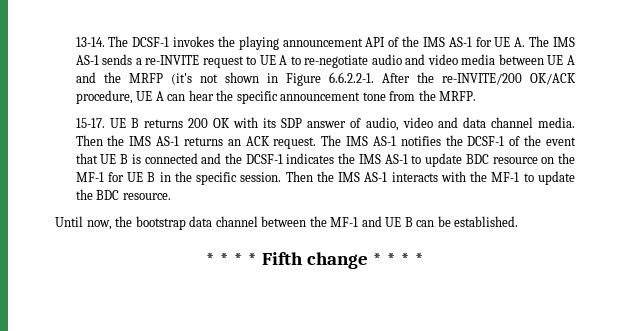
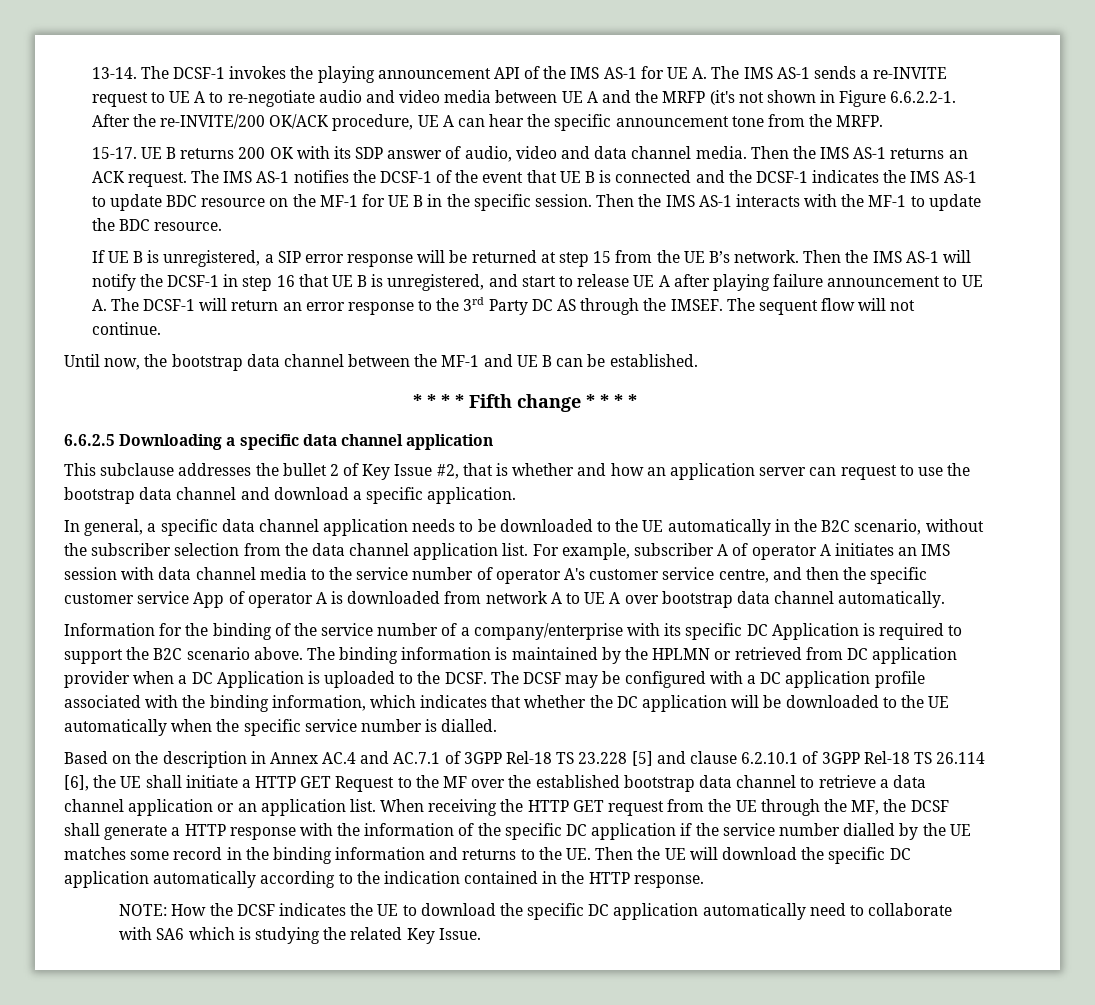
(171, 196) none -> [91,250,972,267] [91,274,983,291] [91,297,916,315] [91,322,161,335] // If UE B is unregistered, a SIP error response will be returned at step 15 from the UE B’s network. Then the IMS AS-1 will notify the DCSF-1 in step 16 that UE B is unregistered, and start to release UE A after playing failure announcement to UE A. The DCSF-1 will return an error response to the 3rd Party DC AS through the IMSEF. The sequent flow will not continue.
(424, 259) none -> [64,434,494,450] [64,463,971,480] [64,487,517,504] [64,519,984,536] [64,543,951,560] [64,567,928,584] [64,591,946,608] [64,623,963,640] [64,647,958,664] [64,671,925,688] [64,695,950,712] [64,719,498,736] [64,751,986,768] [64,775,926,792] [64,799,949,816] [64,823,971,840] [64,847,911,864] [64,871,704,888] [119,903,953,920] [119,927,481,944] // 6.6.2.5 Downloading a specific data channel application // This subclause addresses the bullet 2 of Key Issue #2, that is whether and how an application server can request to use the bootstrap data channel and download a specific application. // In general, a specific data channel application needs to be downloaded to the UE automatically in the B2C scenario, without the subscriber selection from the data channel application list. For example, subscriber A of operator A initiates an IMS session with data channel media to the service number of operator A's customer service centre, and then the specific customer service App of operator A is downloaded from network A to UE A over bootstrap data channel automatically. // Information for the binding of the service number of a company/enterprise with its specific DC Application is required to support the B2C scenario above. The binding information is maintained by the HPLMN or retrieved from DC application provider when a DC Application is uploaded to the DCSF. The DCSF may be configured with a DC application profile associated with the binding information, which indicates that whether the DC application will be downloaded to the UE automatically when the specific service number is dialled. // Based on the description in Annex AC.4 and AC.7.1 of 3GPP Rel-18 TS 23.228 [5] and clause 6.2.10.1 of 3GPP Rel-18 TS 26.114 [6], the UE shall initiate a HTTP GET Request to the MF over the established bootstrap data channel to retrieve a data channel application or an application list. When receiving the HTTP GET request from the UE through the MF, the DCSF shall generate a HTTP response with the information of the specific DC application if the service number dialled by the UE matches some record in the binding information and returns to the UE. Then the UE will download the specific DC application automatically according to the indication contained in the HTTP response. // NOTE: How the DCSF indicates the UE to download the specific DC application automatically need to collaborate with SA6 which is studying the related Key Issue.

